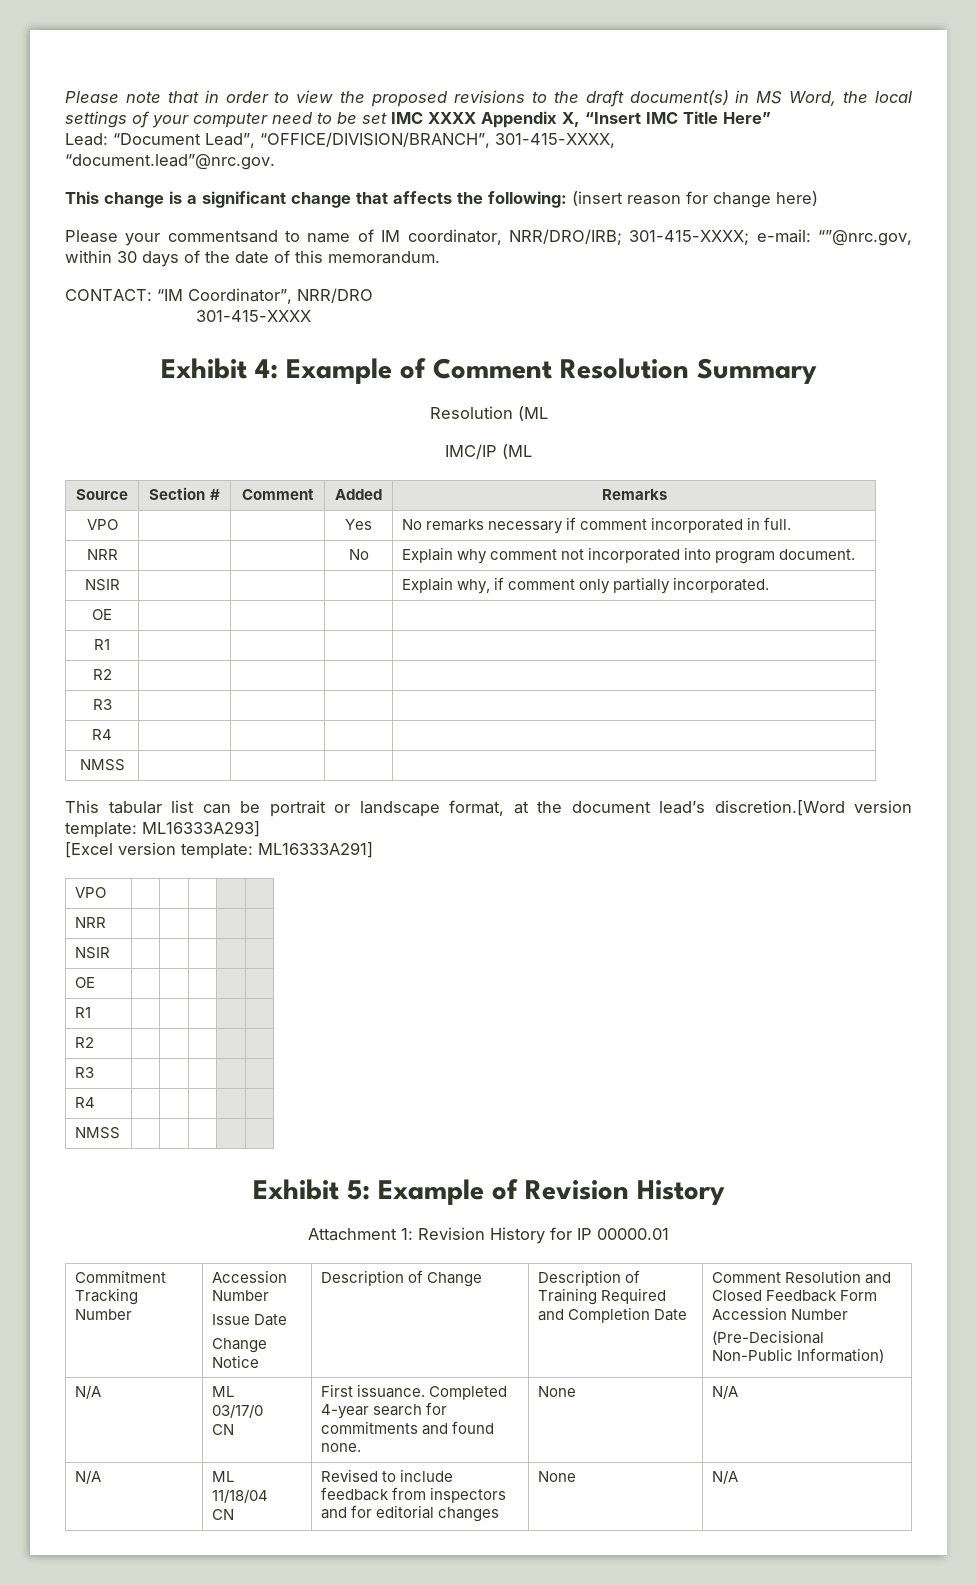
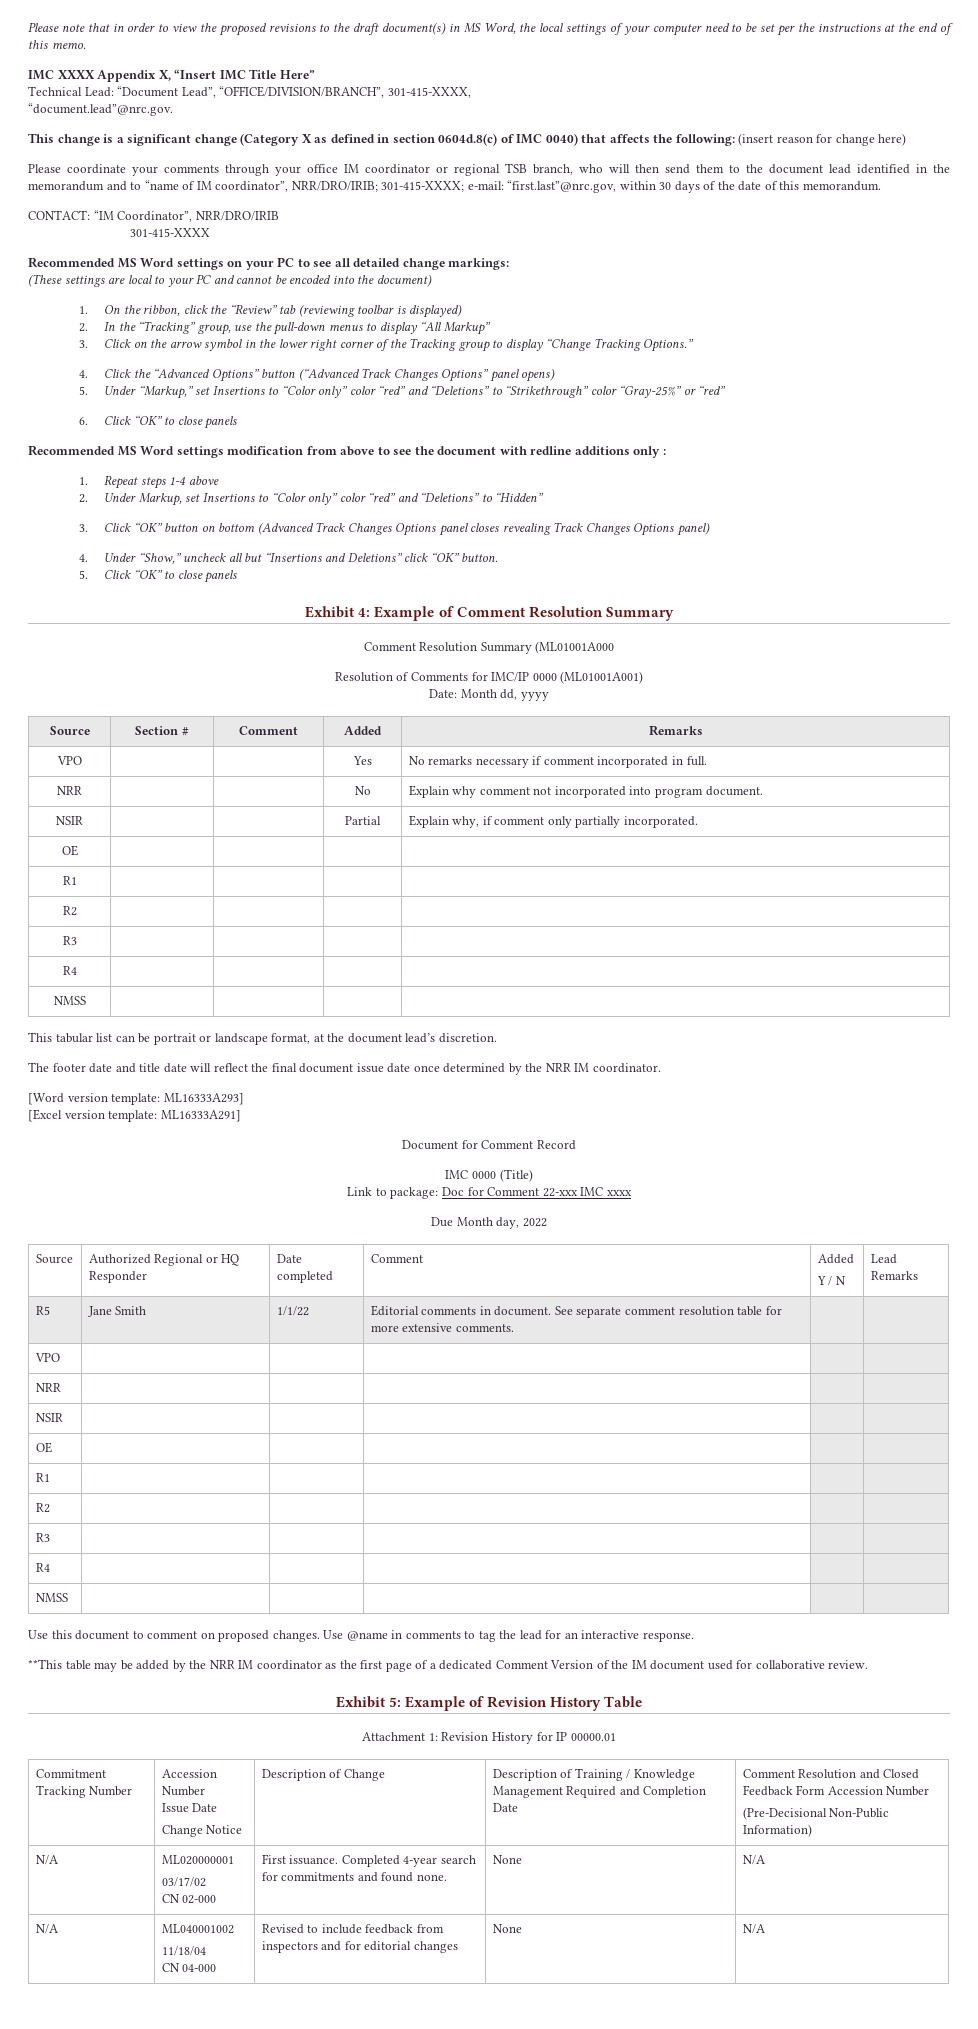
(387, 118) none -> [776,23,954,36] [28,40,86,49] per the instructions at the end of this memo. //
(771, 118) none -> [28,86,82,96] Technical
(351, 200) none -> [240,133,578,146] (Category X as defined in section 0604d.8(c) of IMC 0040)
[125,229,622,246] your commentsand to name of IM coordinator, NRR/DRO/IRB; -> [67,163,950,176] [28,180,378,192] coordinate your comments through your office IM coordinator or regional TSB branch, who will then send them to the document lead identified in the memorandum and to “name of IM coordinator”, NRR/DRO/IRIB;
[818,230,913,246] “”@nrc.gov, -> [507,180,617,193] “first.last”@nrc.gov,
[297,288,373,303] NRR/DRO -> [195,211,279,221] NRR/DRO/IRIB
(311, 316) none -> [28,257,510,270] [28,274,432,287] [78,304,463,318] [78,321,491,335] [78,338,695,352] [78,368,556,382] [78,385,727,399] [78,415,238,429] [28,445,666,458] [78,475,219,489] [78,492,545,506] [78,522,710,536] [78,552,499,564] [78,569,238,583] // Recommended MS Word settings on your PC to see all detailed change markings: // (These settings are local to your PC and cannot be encoded into the document) // 1. On the ribbon, click the “Review” tab (reviewing toolbar is displayed) // 2. In the “Tracking” group, use the pull-down menus to display “All Markup” // 3. Click on the arrow symbol in the lower right corner of the Tracking group to display “Change Tracking Options.” // 4. Click the “Advanced Options” button (“Advanced Track Changes Options” panel opens) // 5. Under “Markup,” set Insertions to “Color only” color “red” and “Deletions” to “Strikethrough” color “Gray-25%” or “red” // 6. Click “OK” to close panels // Recommended MS Word settings modification from above to see the document with redline additions only : // 1. Repeat steps 1-4 above // 2. Under Markup, set Insertions to “Color only” color “red” and “Deletions” to “Hidden” // 3. Click “OK” button on bottom (Advanced Track Changes Options panel closes revealing Track Changes Options panel) // 4. Under “Show,” uncheck all but “Insertions and Deletions” click “OK” button. // 5. Click “OK” to close panels
[429,406,548,421] [445,444,532,459] Resolution (ML // IMC/IP (ML -> [363,641,615,654] [334,671,644,684] [429,689,549,701] Comment Resolution Summary (ML01001A000 // Resolution of Comments for IMC/IP 0000 (ML01001A001) // Date: Month dd, yyyy
(120, 585) none -> [345,816,381,825] Partial
[714,800,845,816] discretion.[Word -> [438,1033,497,1043] [28,1062,661,1075] [28,1093,64,1105] discretion. // The footer date and title date will reflect the final document issue date once determined by the NRR IM coordinator. // [Word
(373, 850) none -> [402,1140,576,1150] [445,1169,533,1182] [347,1187,632,1199] [431,1217,547,1229] [35,1254,73,1264] [88,1254,240,1266] [88,1271,147,1283] [276,1254,302,1263] [276,1271,333,1283] [370,1254,423,1263] [817,1254,854,1264] [816,1276,846,1286] [870,1254,897,1264] [870,1271,918,1280] [35,1306,50,1315] [87,1306,147,1317] [276,1306,309,1316] [370,1305,782,1318] [370,1323,514,1332] // Document for Comment Record // IMC 0000 (Title) // Link to package: Doc for Comment 22-xxx IMC xxxx // Due Month day, 2022 // Source | Authorized Regional or HQ Responder | Date completed | Comment | Added // Y / N | Lead Remarks // R5 | Jane Smith | 1/1/22 | Editorial comments in document. See separate comment resolution table for more extensive comments. | |
(121, 1133) none -> [28,1630,694,1642] [28,1659,869,1672] // Use this document to comment on proposed changes. Use @name in comments to tag the lead for an interactive response. // **This table may be added by the NRR IM coordinator as the first page of a dedicated Comment Version of the IM document used for collaborative review.
(725, 1192) none -> [604,1696,643,1708] Table
(598, 1296) none -> [626,1769,695,1781] [492,1786,563,1798] / Knowledge Management
[212,1386,235,1397] [212,1404,264,1418] [212,1424,235,1435] ML // 03/17/0 // CN -> [161,1855,234,1865] [161,1877,206,1887] [161,1894,217,1904] ML020000001 // 03/17/02 // CN 02-000
[212,1471,235,1482] ML -> [161,1924,234,1934] ML040001002
(235, 1514) none -> [182,1964,217,1972] 04-000

